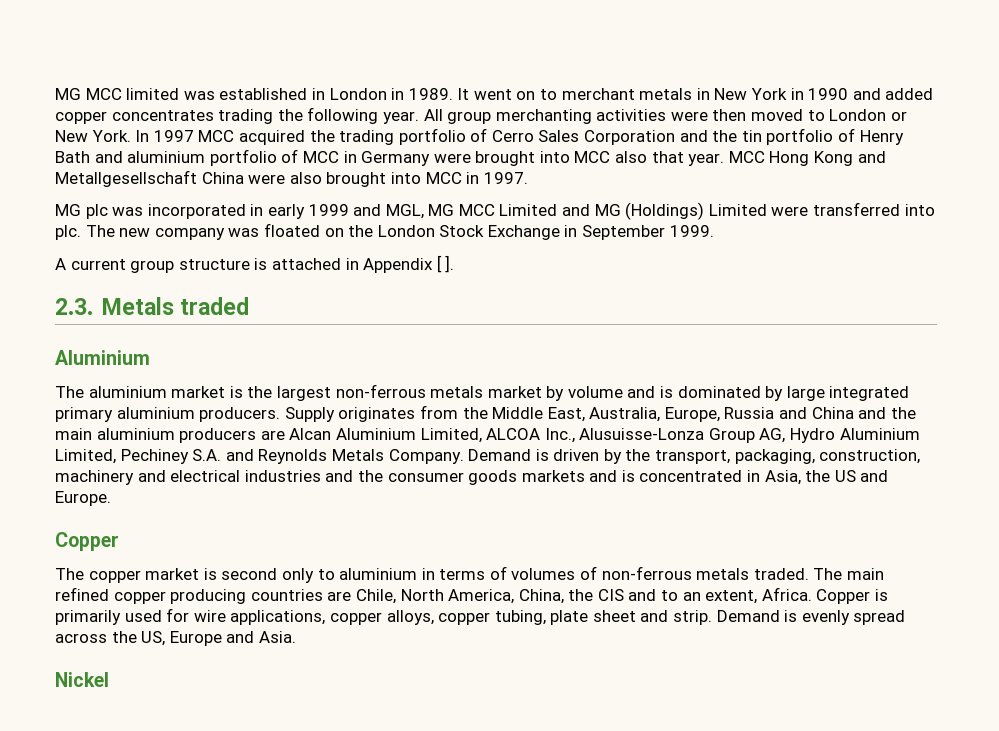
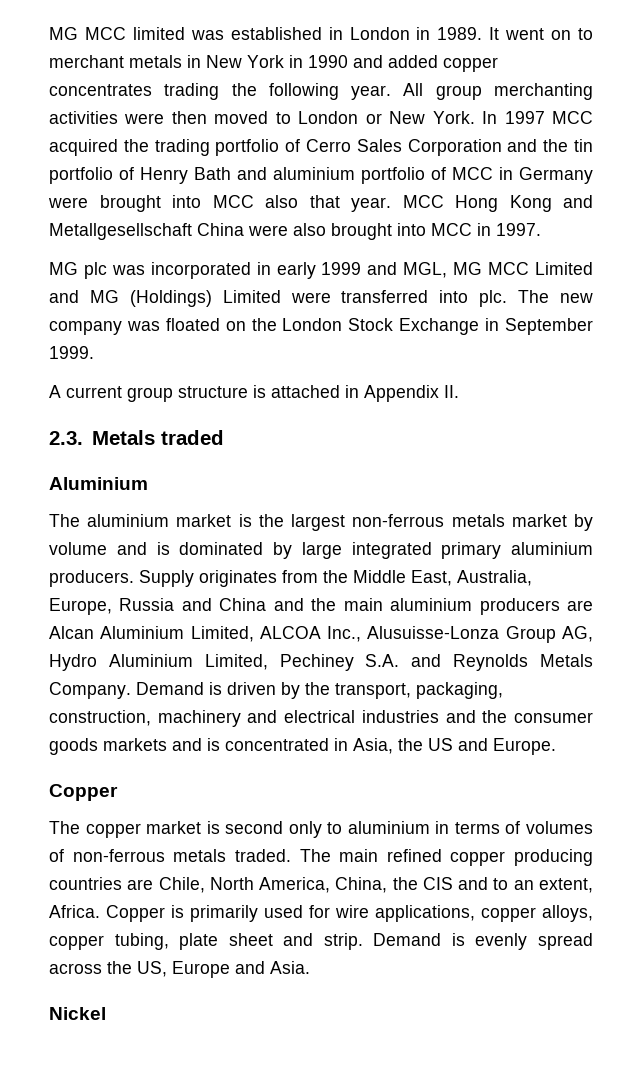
[436,255,455,273] [ ]. -> [444,385,459,398] II.

